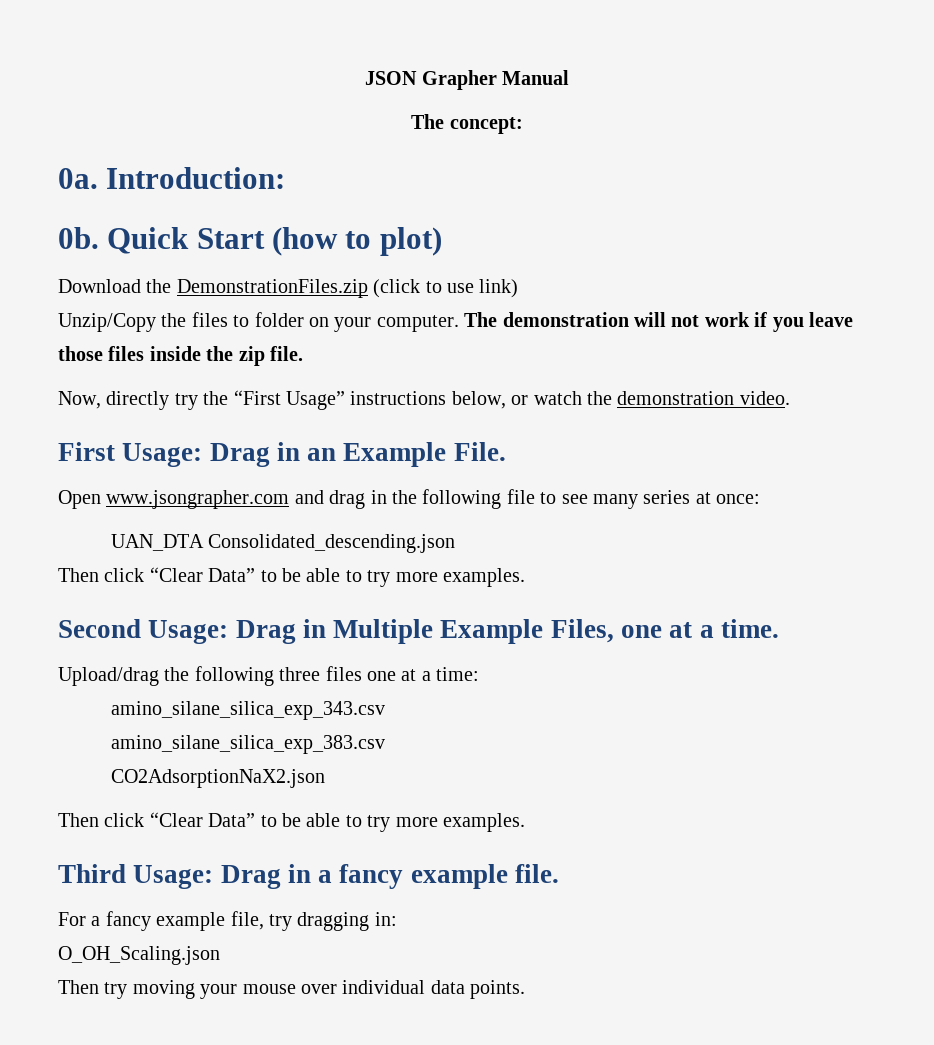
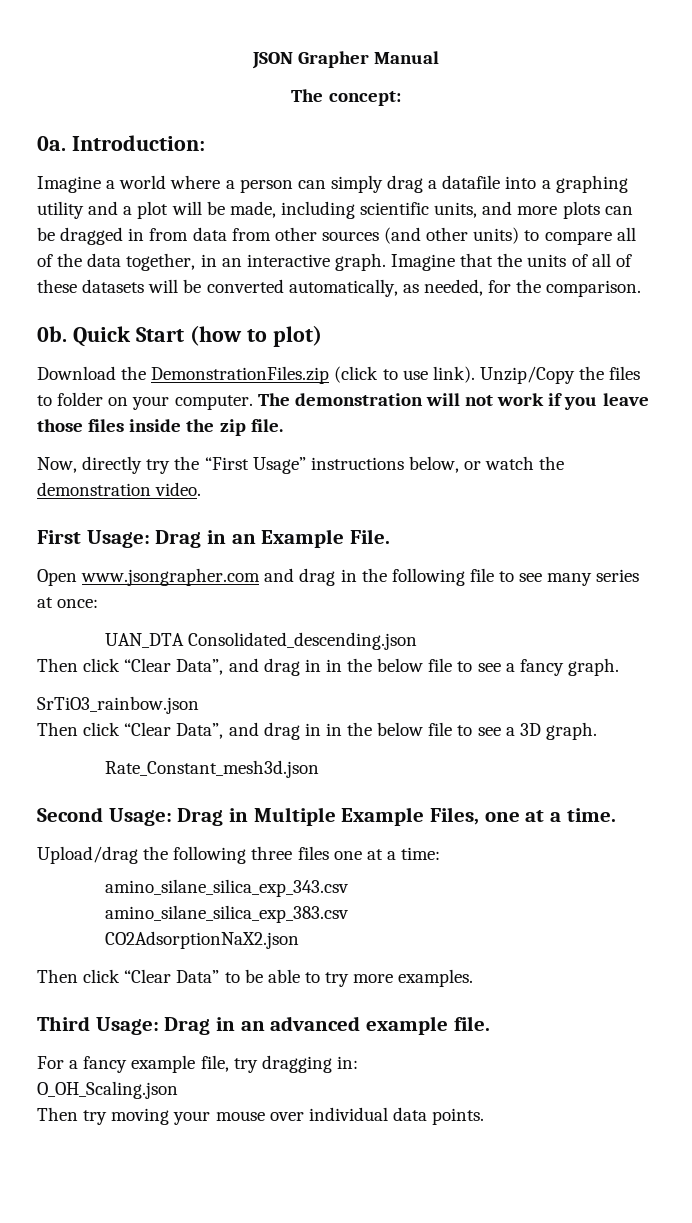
(286, 178) none -> [37,175,628,193] [37,201,633,219] [37,227,636,245] [37,253,632,271] [37,279,642,297] // Imagine a world where a person can simply drag a datafile into a graphing utility and a plot will be made, including scientific units, and more plots can be dragged in from data from other sources (and other units) to compare all of the data together, in an interactive graph. Imagine that the units of all of these datasets will be converted automatically, as needed, for the comparison.
[479,279,519,298] link) // -> [432,366,475,383] link).
[208,568,525,587] Data” to be able to try more examples. -> [176,658,619,676] [37,696,199,714] [37,722,597,740] [104,760,319,778] Data”, and drag in in the below file to see a fancy graph. // SrTiO3_rainbow.json // Then click “Clear Data”, and drag in in the below file to see a 3D graph. // Rate_Constant_mesh3d.json
[318,864,404,889] a fancy -> [240,1016,361,1031] an advanced

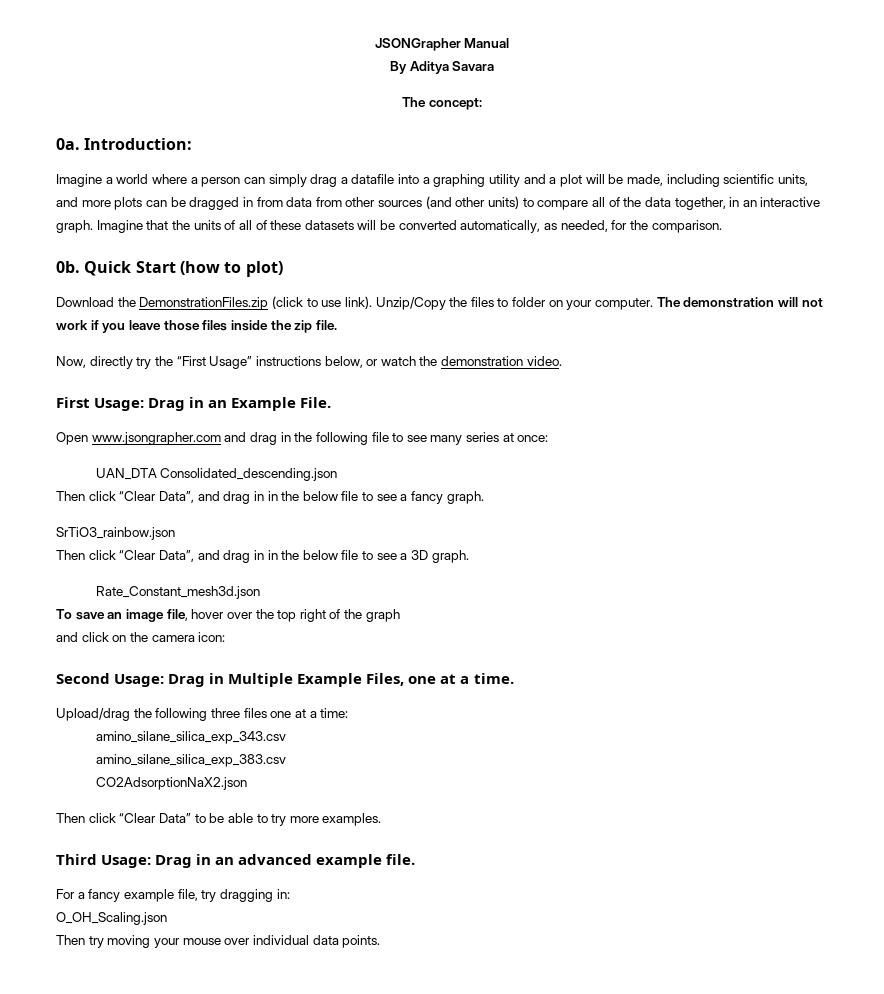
[251,51,369,69] JSON Grapher -> [374,38,461,51] JSONGrapher
(440, 57) none -> [389,61,495,74] // By Aditya Savara
(319, 769) none -> [56,609,400,622] [56,632,226,642] // To save an image file, hover over the top right of the graph // and click on the camera icon:

